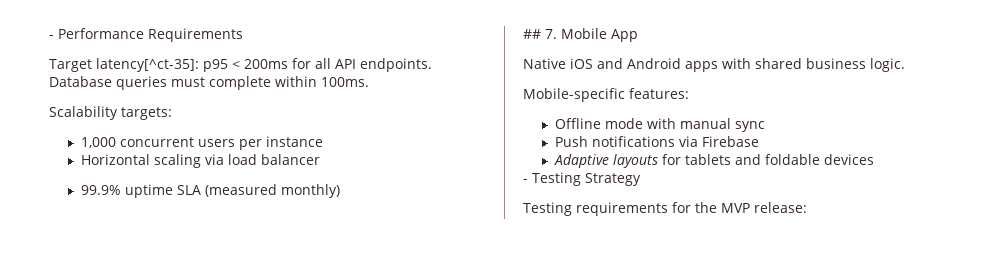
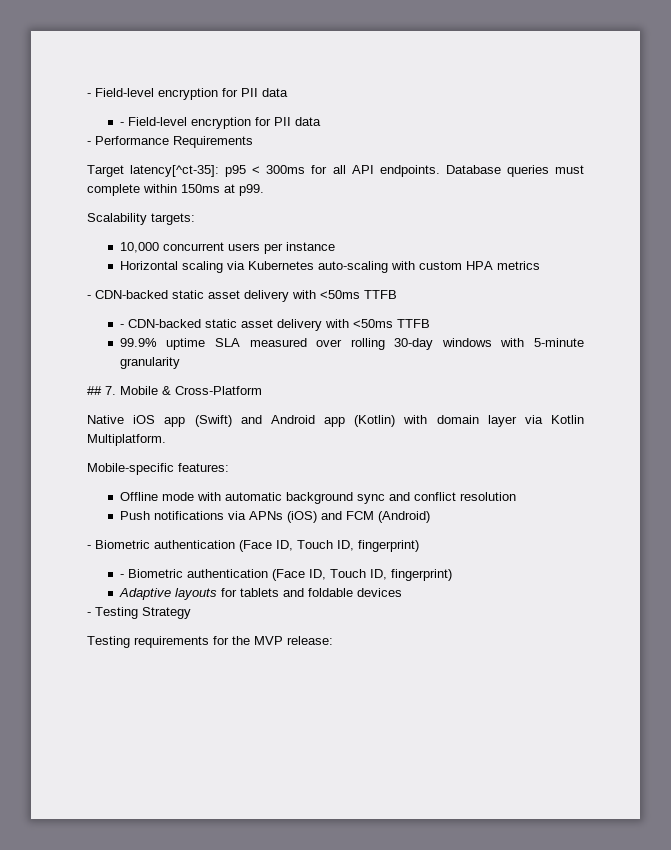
[49,35,54,39] - -> [87,88,288,100] [119,117,321,129] [87,141,91,145] - Field-level encryption for PII data // - Field-level encryption for PII data // -
[243,59,288,69] 200ms -> [266,165,306,174] 300ms
[321,77,369,87] 100ms. -> [181,184,264,196] 150ms at p99.
[80,137,116,148] 1,000 -> [119,242,159,253] 10,000
[227,154,320,165] [80,184,340,198] load balancer // 99.9% uptime SLA (measured monthly) -> [247,261,540,273] [87,290,397,302] [119,319,430,331] [119,338,584,350] [119,357,180,369] Kubernetes auto-scaling with custom HPA metrics // - CDN-backed static asset delivery with <50ms TTFB // - CDN-backed static asset delivery with <50ms TTFB // 99.9% uptime SLA measured over rolling 30-day windows with 5-minute granularity
[611,29,638,42] App -> [162,386,262,395] & Cross-Platform
[597,58,905,72] and Android apps with shared business logic. -> [164,415,585,427] [87,434,166,446] app (Swift) and Android app (Kotlin) with domain layer via Kotlin Multiplatform.
[679,118,731,129] manual -> [224,492,353,504] automatic background
(765, 126) none -> [388,492,516,501] and conflict resolution
[701,136,759,147] Firebase -> [248,511,430,523] [87,540,419,552] [119,569,452,581] APNs (iOS) and FCM (Android) // - Biometric authentication (Face ID, Touch ID, fingerprint) // - Biometric authentication (Face ID, Touch ID, fingerprint)

